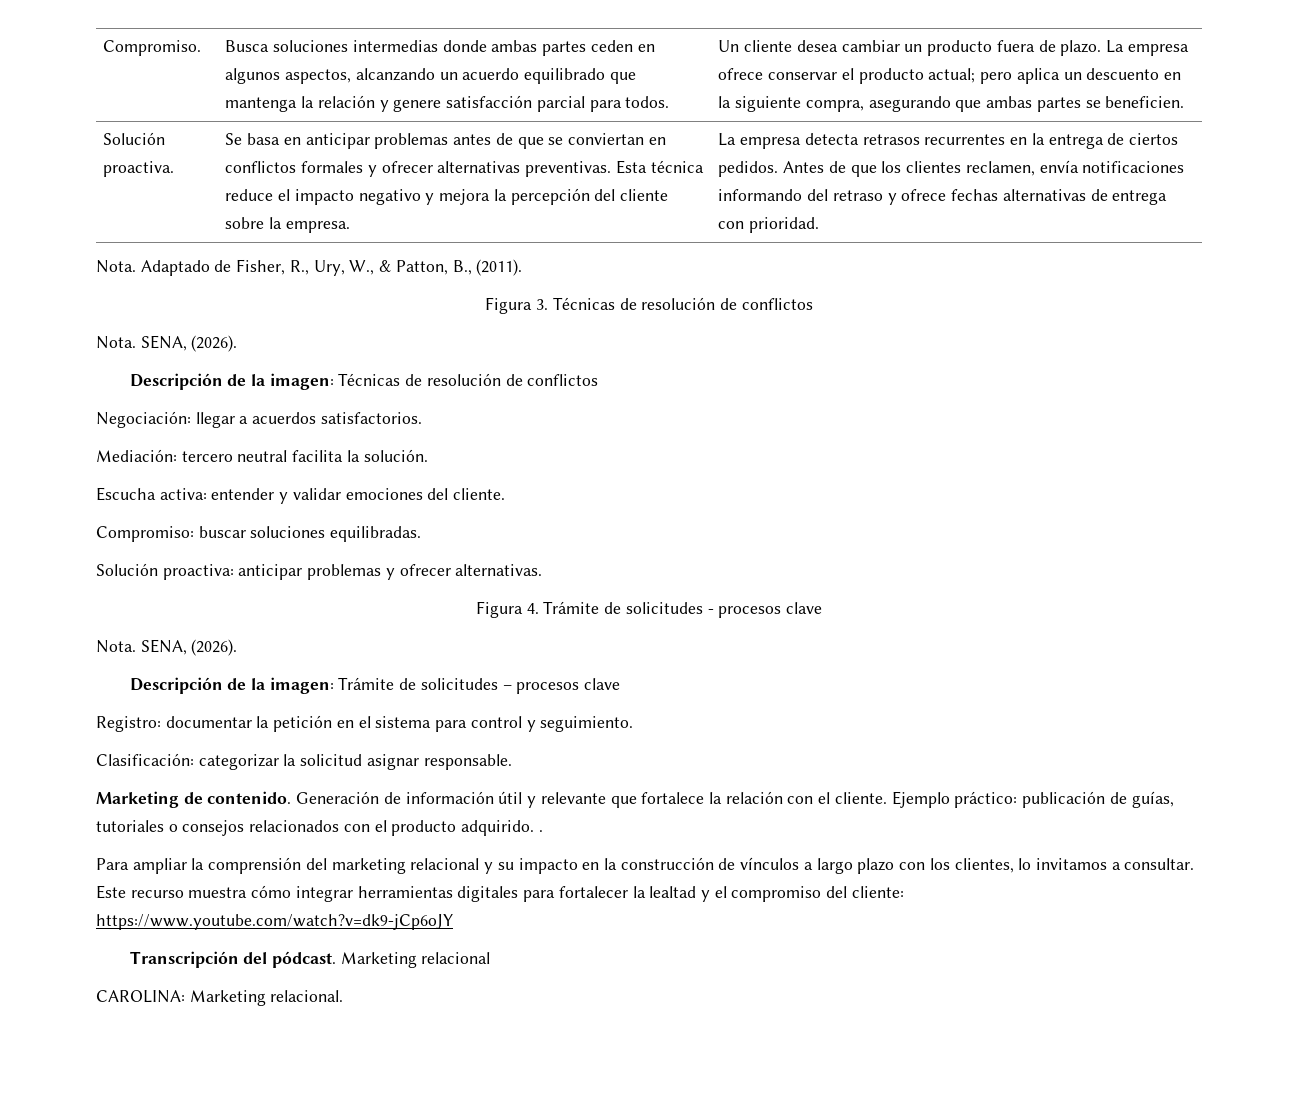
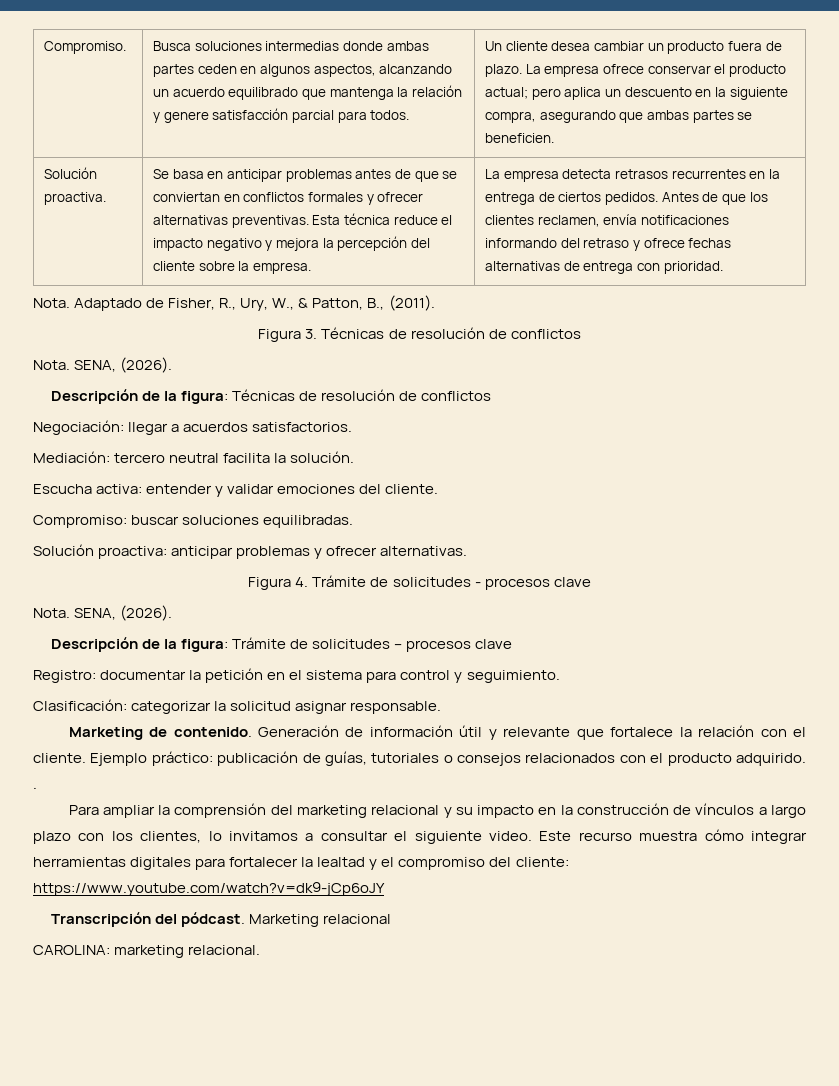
[269,373,334,390] imagen: -> [180,391,228,404] figura:
[269,677,334,694] imagen: -> [180,639,228,652] figura:
[1124,858,1195,870] consultar. -> [320,831,532,844] consultar el siguiente video.
[189,990,266,1006] Marketing -> [114,945,185,958] marketing

